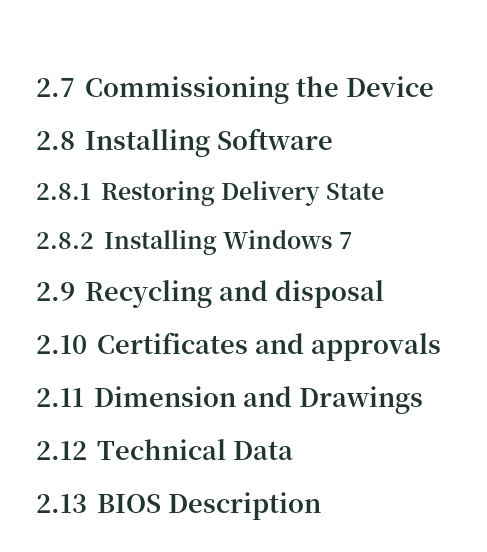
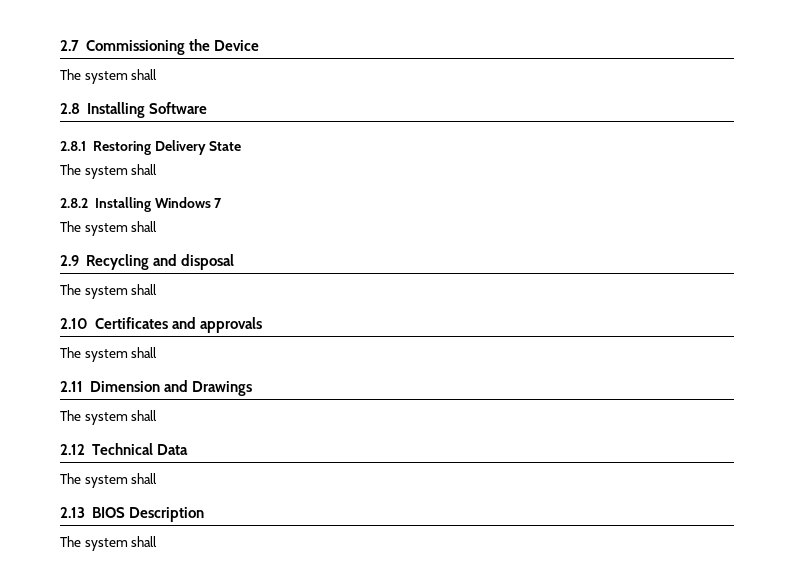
(435, 86) none -> [60,69,158,84] // The system shall
(384, 191) none -> [60,164,158,179] // The system shall
(353, 240) none -> [60,221,158,236] // The system shall
(385, 294) none -> [60,284,158,299] // The system shall
(442, 347) none -> [60,347,158,362] // The system shall
(424, 400) none -> [60,410,158,425] // The system shall
(294, 450) none -> [60,473,158,488] // The system shall
(322, 506) none -> [60,536,158,551] // The system shall

